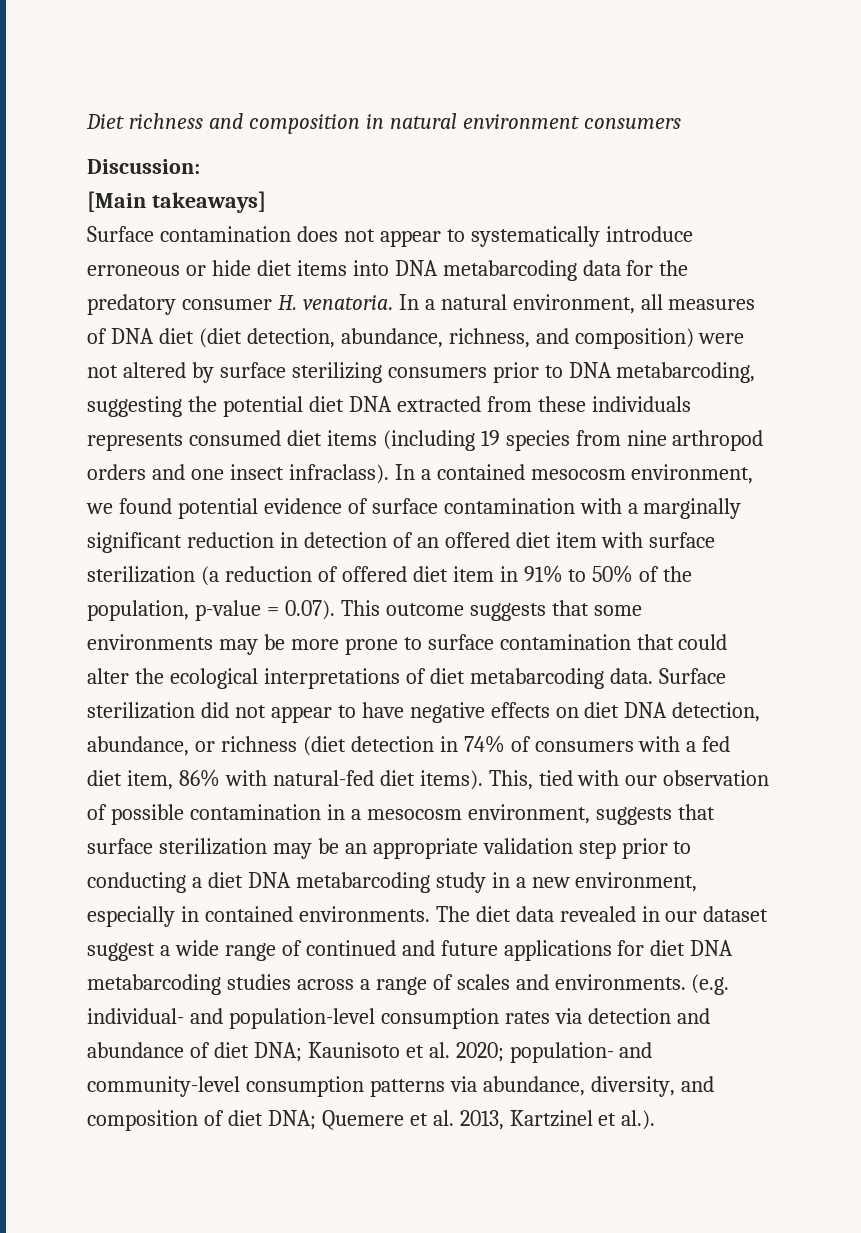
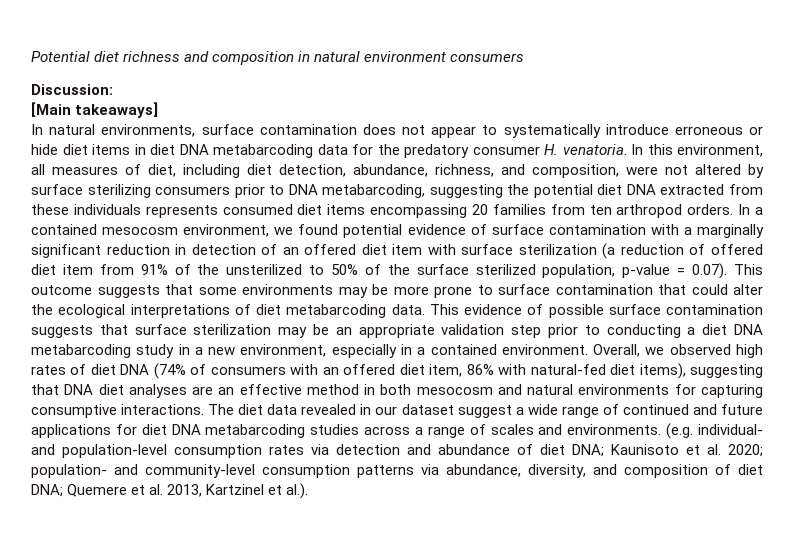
[86,114,124,129] Diet -> [31,51,120,62] Potential diet
[87,226,154,242] Surface -> [31,124,254,137] In natural environments, surface
[352,260,389,276] into -> [134,144,175,155] in diet
[424,294,507,310] a natural -> [647,144,673,155] this
[110,328,242,348] DNA diet (diet -> [148,164,272,178] diet, including diet
[574,328,694,349] composition) -> [532,164,619,178] composition,
[382,430,764,451] [87,464,389,484] (including 19 species from nine arthropod orders and one insect infraclass). -> [370,204,734,218] encompassing 20 families from ten arthropod orders.
[499,565,563,583] in 91% -> [99,264,303,275] from 91% of the unsterilized
(693, 574) none -> [416,264,536,275] surface sterilized
[658,668,726,684] [87,702,761,723] [87,735,731,756] [87,769,770,790] [87,804,590,825] Surface sterilization did not appear to have negative effects on diet DNA detection, abundance, or richness (diet detection in 74% of consumers with a fed diet item, 86% with natural-fed diet items). This, tied with our observation of possible contamination in a mesocosm environment, -> [429,304,763,318] This evidence of possible surface contamination
[204,906,430,922] contained environments. -> [417,344,764,358] [31,363,764,379] [31,384,763,398] [31,404,205,418] a contained environment. Overall, we observed high rates of diet DNA (74% of consumers with an offered diet item, 86% with natural-fed diet items), suggesting that DNA diet analyses are an effective method in both mesocosm and natural environments for capturing consumptive interactions.

